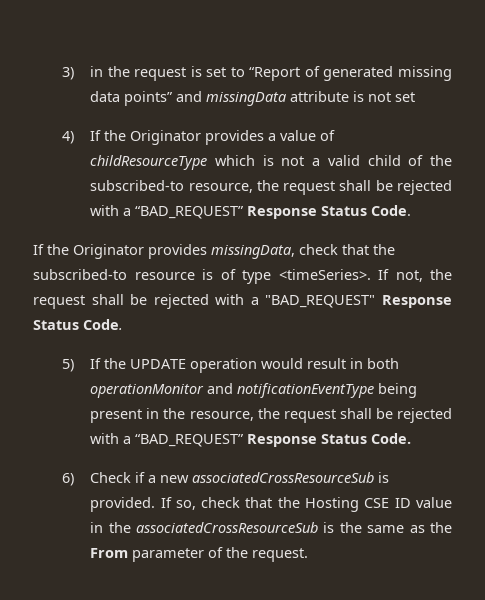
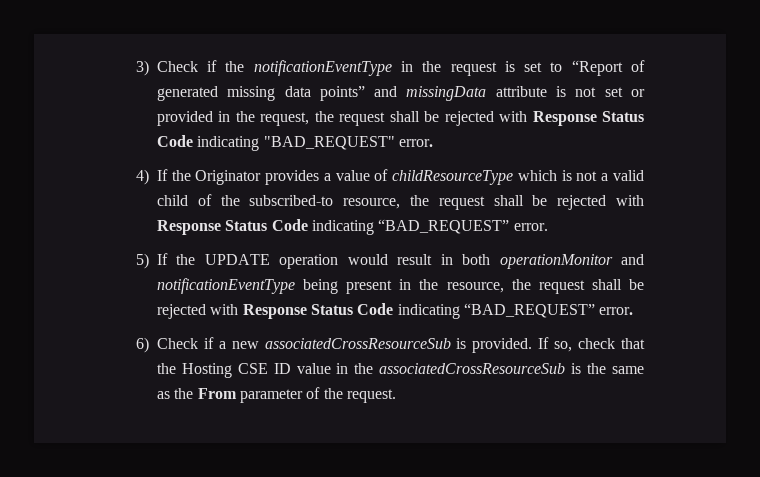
(74, 73) none -> [156,60,392,76] Check if the notificationEventType
(416, 97) none -> [631,89,646,97] [156,111,644,126] [156,135,433,151] or provided in the request, the request shall be rejected with Response Status Code indicating "BAD_REQUEST" error.
[123,205,412,219] [33,244,395,259] [33,269,452,284] [33,294,452,309] [33,319,123,330] a “BAD_REQUEST” Response Status Code. // If the Originator provides missingData, check that the subscribed-to resource is of type <timeSeries>. If not, the request shall be rejected with a "BAD_REQUEST" Response Status Code. -> [156,219,548,235] Response Status Code indicating “BAD_REQUEST” error.
[123,433,412,447] a “BAD_REQUEST” Response Status Code. -> [242,303,634,319] Response Status Code indicating “BAD_REQUEST” error.

